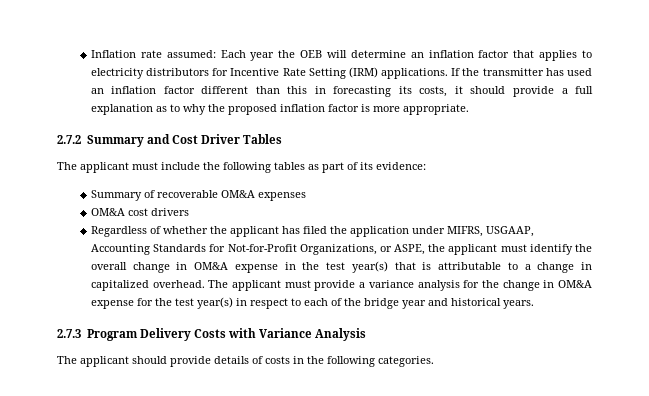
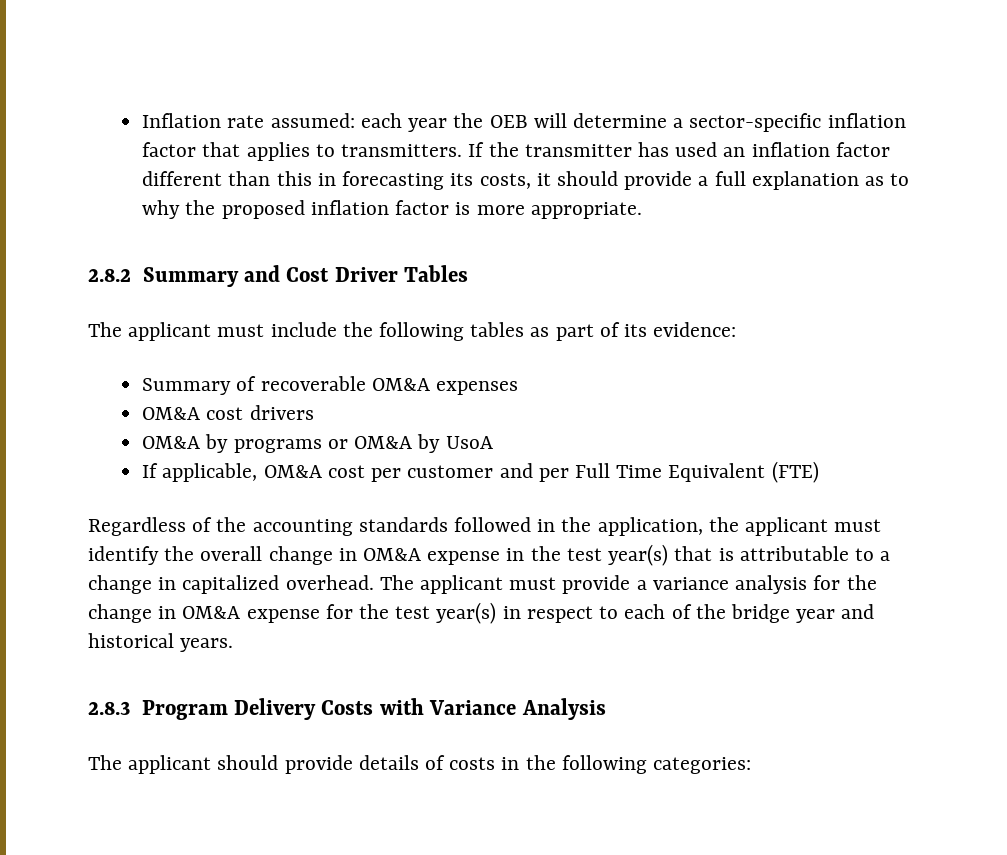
[220,50,246,58] Each -> [360,113,402,128] each
[410,52,424,58] an -> [673,113,822,132] a sector-specific
[90,67,449,79] electricity distributors for Incentive Rate Setting (IRM) applications. -> [341,144,463,157] transmitters.
[57,135,81,144] 2.7.2 -> [88,268,131,282] 2.8.2
[90,226,534,237] [90,244,426,255] Regardless of whether the applicant has filed the application under MIFRS, USGAAP, Accounting Standards for Not-for-Profit Organizations, or ASPE, -> [142,434,493,453] [142,461,819,483] [88,517,703,536] OM&A by programs or OM&A by UsoA // If applicable, OM&A cost per customer and per Full Time Equivalent (FTE) // Regardless of the accounting standards followed in the application,
[57,329,81,338] 2.7.3 -> [88,701,130,715] 2.8.3
[378,356,434,367] categories. -> [653,757,752,774] categories:

